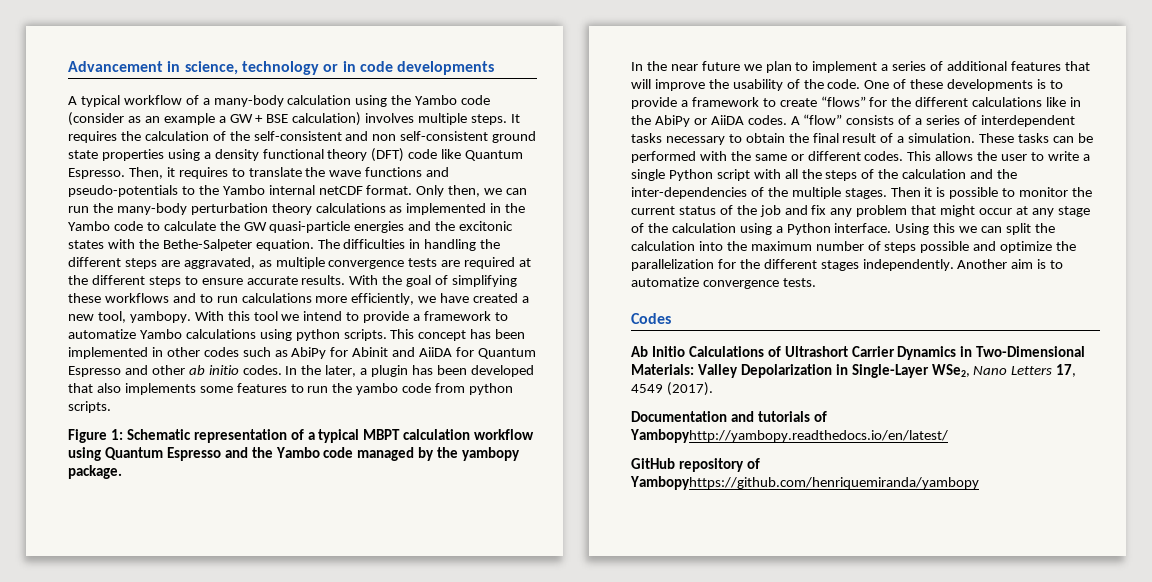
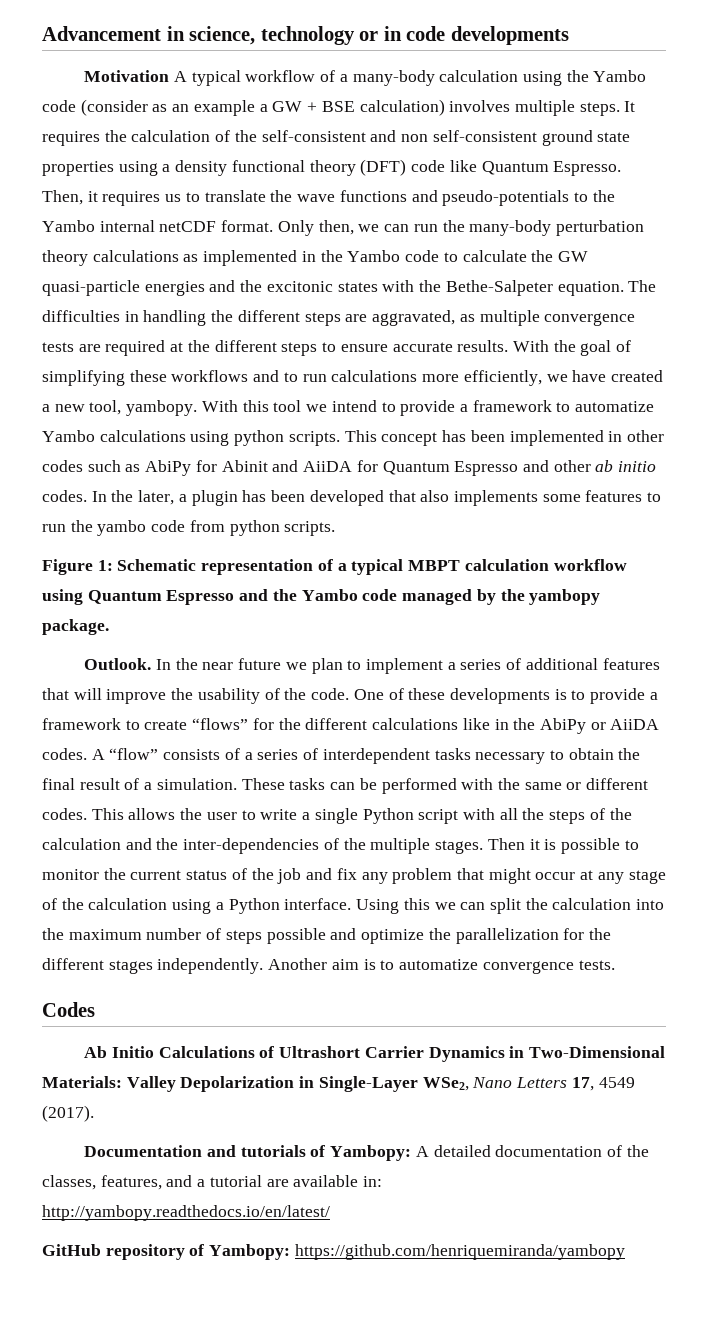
(495, 68) none -> [84,70,170,82] Motivation
(228, 173) none -> [165,194,182,202] us
(122, 472) none -> [84,658,152,670] Outlook.
[630,429,948,443] Yambopyhttp://yambopy.readthedocs.io/en/latest/ -> [330,1145,649,1161] [42,1175,383,1190] [42,1205,330,1221] Yambopy: A detailed documentation of the classes, features, and a tutorial are available in: http://yambopy.readthedocs.io/en/latest/
[630,476,979,490] Yambopyhttps://github.com/henriquemiranda/yambopy -> [209,1244,625,1260] Yambopy: https://github.com/henriquemiranda/yambopy

